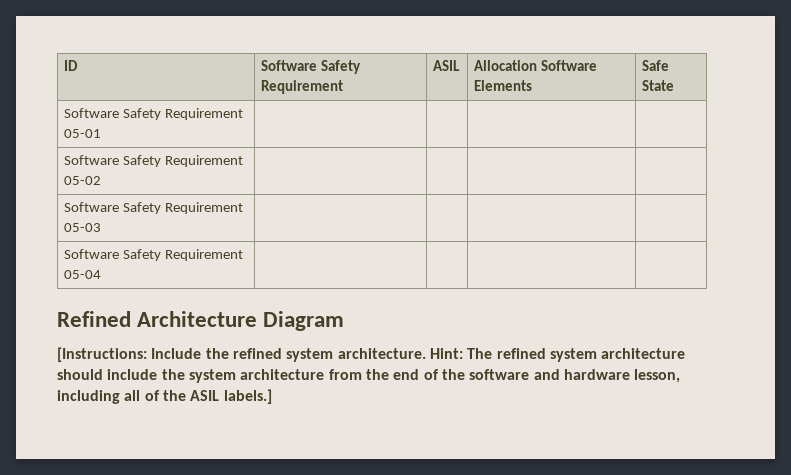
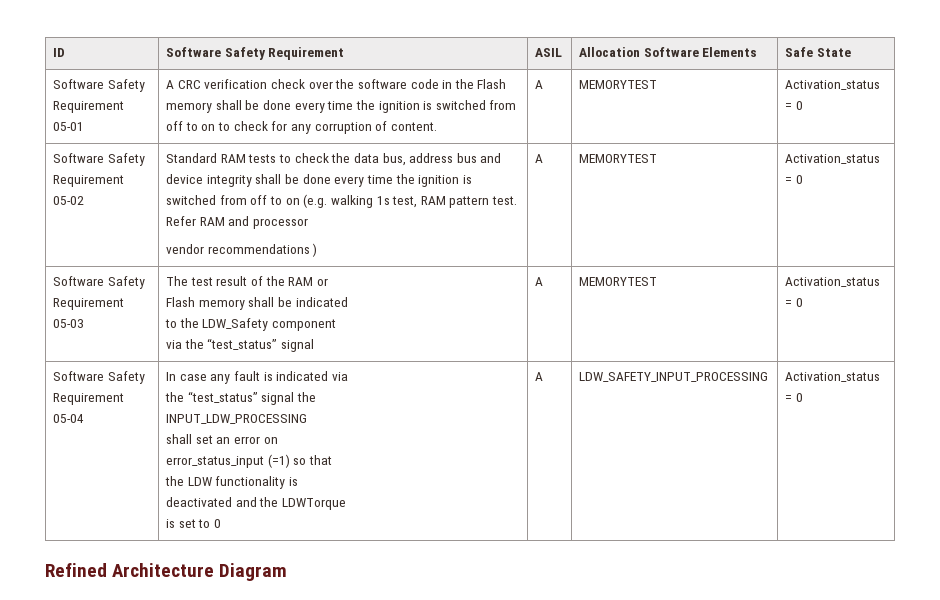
[64,155,243,167] [64,176,102,185] [64,202,243,214] [64,223,102,232] [64,249,243,261] [64,270,102,279] [57,311,345,331] [57,347,686,362] [57,369,681,383] [57,389,272,404] | | | // Software Safety Requirement 05-02 | | | | // Software Safety Requirement 05-03 | | | | // Software Safety Requirement 05-04 | | | | // Refined Architecture Diagram // [Instructions: Include the refined system architecture. Hint: The refined system architecture should include the system architecture from the end of the software and hardware lesson, including all of the ASIL labels.] -> [165,79,507,89] [165,100,517,113] [165,121,437,134] [534,80,543,89] [578,80,657,89] [784,80,880,90] [784,101,803,110] [52,153,145,166] [52,175,124,187] [52,196,84,205] [165,153,502,166] [165,174,472,187] [165,194,518,208] [165,216,308,229] [165,243,318,257] [534,154,543,163] [578,154,657,163] [784,154,880,164] [784,175,803,184] [52,276,145,289] [52,298,124,310] [52,319,84,328] [165,276,328,286] [165,297,348,310] [164,318,336,331] [165,338,314,352] [534,277,543,286] [578,277,657,286] [784,277,880,287] [784,298,803,307] [52,371,145,384] [52,393,124,405] [52,414,84,423] [165,371,348,384] [164,391,316,405] [165,414,307,424] [165,434,278,444] [165,454,332,468] [164,476,298,489] [165,497,346,510] [165,519,221,528] [534,372,543,381] [578,372,768,382] [784,372,880,382] [784,393,803,402] [45,563,288,581] A CRC verification check over the software code in the Flash memory shall be done every time the ignition is switched from off to on to check for any corruption of content. | A | MEMORYTEST | Activation_status = 0 // Software Safety Requirement 05-02 | Standard RAM tests to check the data bus, address bus and device integrity shall be done every time the ignition is switched from off to on (e.g. walking 1s test, RAM pattern test. Refer RAM and processor // vendor recommendations ) | A | MEMORYTEST | Activation_status = 0 // Software Safety Requirement 05-03 | The test result of the RAM or // Flash memory shall be indicated // to the LDW_Safety component // via the “test_status” signal | A | MEMORYTEST | Activation_status = 0 // Software Safety Requirement 05-04 | In case any fault is indicated via // the “test_status” signal the // INPUT_LDW_PROCESSING // shall set an error on // error_status_input (=1) so that // the LDW functionality is // deactivated and the LDWTorque // is set to 0 | A | LDW_SAFETY_INPUT_PROCESSING | Activation_status = 0 // Refined Architecture Diagram

